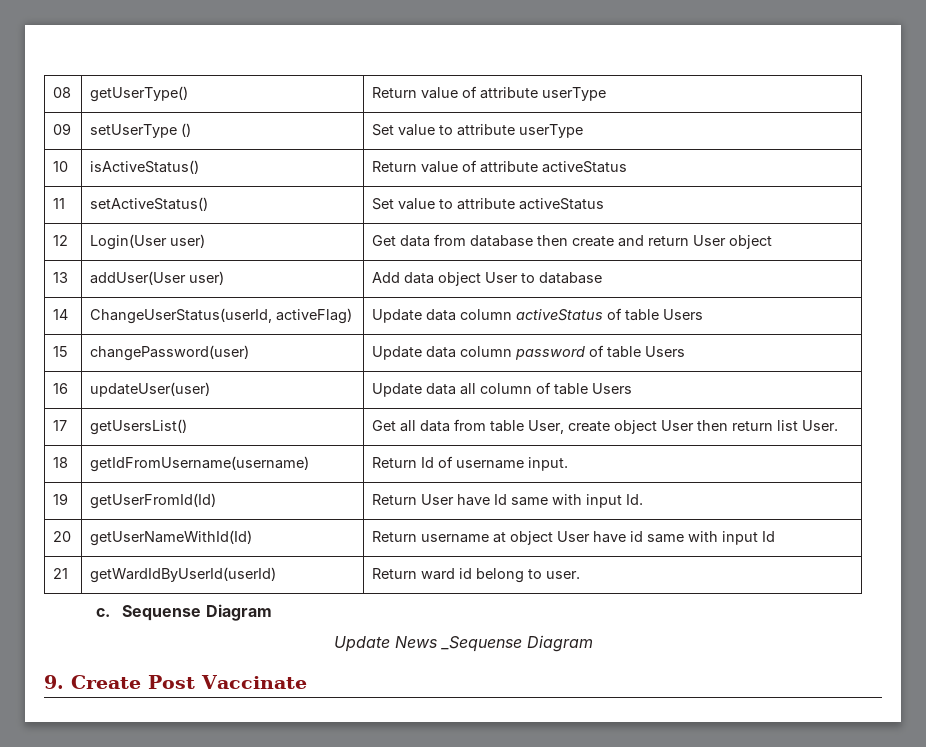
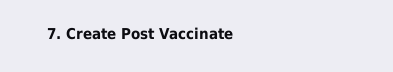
[53,87,72,98] [90,86,189,102] [372,86,607,101] [53,123,72,135] [90,123,192,138] [372,124,584,138] [53,161,69,172] [90,160,200,174] [372,160,628,173] [53,198,66,209] [90,197,209,211] [372,198,605,210] [53,235,69,246] [90,234,206,250] [372,234,773,249] [53,272,69,283] [90,271,225,285] [372,272,603,286] [53,309,69,320] [90,308,353,324] [372,308,704,323] [53,346,69,357] [90,345,250,361] [372,345,686,360] [53,383,69,394] [90,382,211,397] [372,382,633,397] [53,420,68,431] [90,419,188,435] [372,419,839,434] [53,457,69,468] [90,456,310,472] [372,456,569,471] [53,493,69,505] [90,493,217,509] [372,494,644,508] [53,531,72,542] [90,530,253,546] [372,531,776,545] [53,568,69,579] [90,567,277,583] [372,568,581,583] [96,604,273,621] [333,635,593,652] [44,675,64,689] 08 | getUserType() | Return value of attribute userType // 09 | setUserType () | Set value to attribute userType // 10 | isActiveStatus() | Return value of attribute activeStatus // 11 | setActiveStatus() | Set value to attribute activeStatus // 12 | Login(User user) | Get data from database then create and return User object // 13 | addUser(User user) | Add data object User to database // 14 | ChangeUserStatus(userId, activeFlag) | Update data column activeStatus of table Users // 15 | changePassword(user) | Update data column password of table Users // 16 | updateUser(user) | Update data all column of table Users // 17 | getUsersList() | Get all data from table User, create object User then return list User. // 18 | getIdFromUsername(username) | Return Id of username input. // 19 | getUserFromId(Id) | Return User have Id same with input Id. // 20 | getUserNameWithId(Id) | Return username at object User have id same with input Id // 21 | getWardIdByUserId(userId) | Return ward id belong to user. // c. Sequense Diagram // Update News _Sequense Diagram // 9. -> [47,28,61,39] 7.

